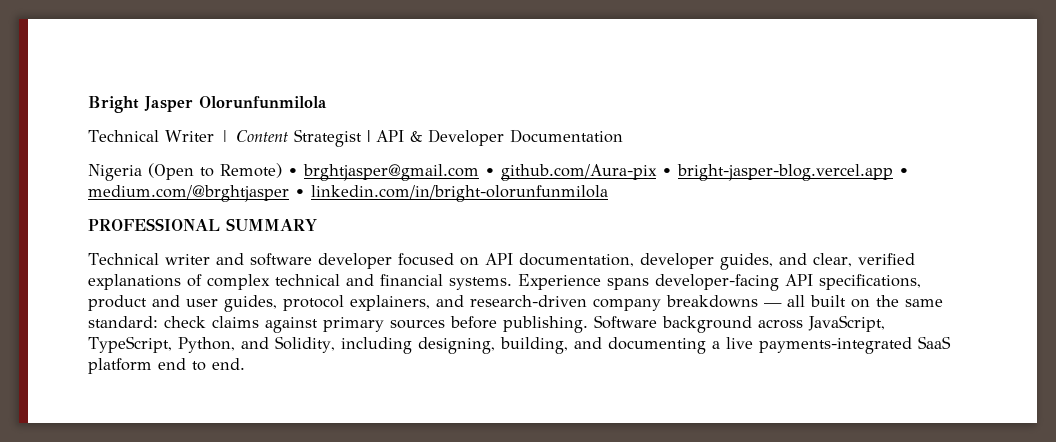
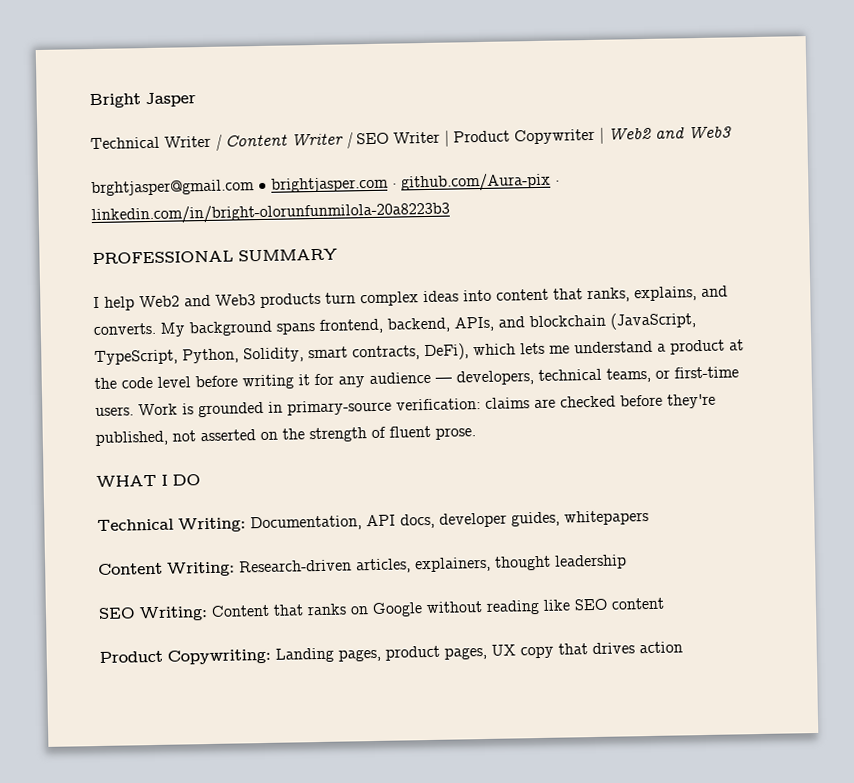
[199,96,327,109] Olorunfunmilola -> (196, 100) none
[293,129,623,147] [88,163,909,181] [88,185,608,202] [88,218,317,231] [88,253,915,270] [88,274,921,291] [88,295,943,312] [88,315,885,333] [88,336,951,354] [88,358,245,374] Strategist | API & Developer Documentation // Nigeria (Open to Remote) • brghtjasper@gmail.com • github.com/Aura-pix • bright-jasper-blog.vercel.app • medium.com/@brghtjasper • linkedin.com/in/bright-olorunfunmilola // PROFESSIONAL SUMMARY // Technical writer and software developer focused on API documentation, developer guides, and clear, verified explanations of complex technical and financial systems. Experience spans developer-facing API specifications, product and user guides, protocol explainers, and research-driven company breakdowns — all built on the same standard: check claims against primary sources before publishing. Software background across JavaScript, TypeScript, Python, and Solidity, including designing, building, and documenting a live payments-integrated SaaS platform end to end. -> [291,125,732,149] [91,172,560,197] [91,201,450,226] [92,248,338,265] [93,285,728,311] [93,312,696,337] [94,339,744,366] [94,366,739,390] [95,393,716,418] [95,425,476,447] [96,474,201,488] [97,510,649,533] [98,554,627,577] [98,597,664,622] [99,641,683,665] Writer | SEO Writer | Product Copywriter | Web2 and Web3 // brghtjasper@gmail.com • brightjasper.com · github.com/Aura-pix · linkedin.com/in/bright-olorunfunmilola-20a8223b3 // PROFESSIONAL SUMMARY // I help Web2 and Web3 products turn complex ideas into content that ranks, explains, and converts. My background spans frontend, backend, APIs, and blockchain (JavaScript, TypeScript, Python, Solidity, smart contracts, DeFi), which lets me understand a product at the code level before writing it for any audience — developers, technical teams, or first-time users. Work is grounded in primary-source verification: claims are checked before they're published, not asserted on the strength of fluent prose. // WHAT I DO // Technical Writing: Documentation, API docs, developer guides, whitepapers // Content Writing: Research-driven articles, explainers, thought leadership // SEO Writing: Content that ranks on Google without reading like SEO content // Product Copywriting: Landing pages, product pages, UX copy that drives action

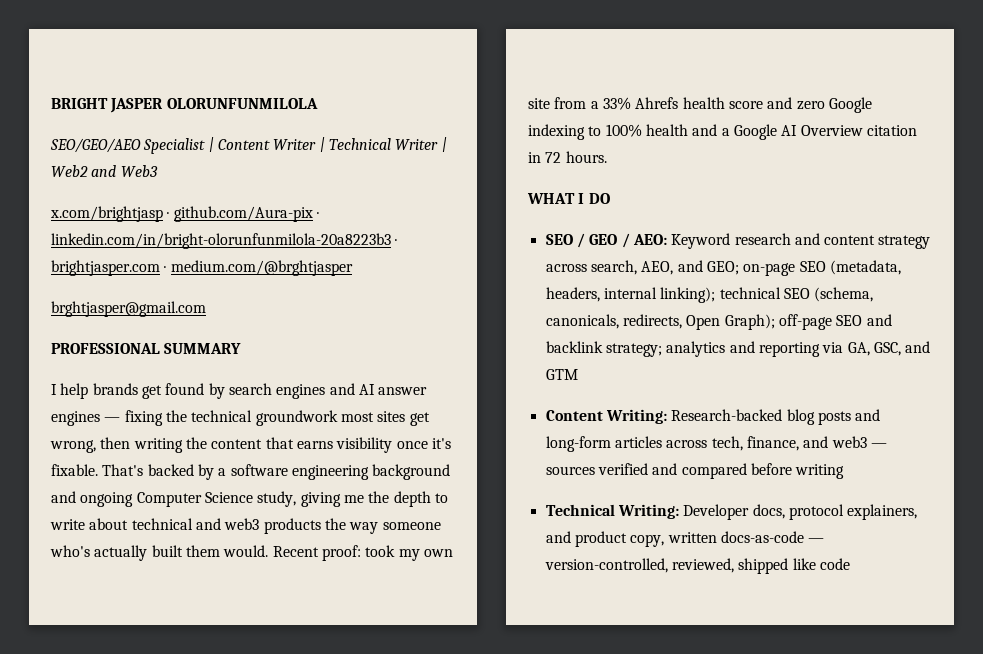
[89,92,196,109] [90,135,211,150] Bright Jasper // Technical Writer -> [51,98,318,113] [50,138,206,154] BRIGHT JASPER OLORUNFUNMILOLA // SEO/GEO/AEO Specialist
[356,127,604,147] SEO Writer | Product Copywriter | -> [328,137,447,152] Technical Writer |
[91,176,389,197] brghtjasper@gmail.com • brightjasper.com -> [50,206,163,222] x.com/brightjasp
(450, 213) none -> [395,239,398,245] [51,260,353,276] [51,301,206,317] · brightjasper.com · medium.com/@brghtjasper // brghtjasper@gmail.com
[139,285,728,309] [93,312,696,337] [94,339,744,366] [94,366,739,390] [95,393,716,418] [95,425,476,447] [96,474,201,488] [97,510,649,533] [98,554,627,577] [98,597,664,622] [99,641,683,665] Web2 and Web3 products turn complex ideas into content that ranks, explains, and converts. My background spans frontend, backend, APIs, and blockchain (JavaScript, TypeScript, Python, Solidity, smart contracts, DeFi), which lets me understand a product at the code level before writing it for any audience — developers, technical teams, or first-time users. Work is grounded in primary-source verification: claims are checked before they're published, not asserted on the strength of fluent prose. // WHAT I DO // Technical Writing: Documentation, API docs, developer guides, whitepapers // Content Writing: Research-driven articles, explainers, thought leadership // SEO Writing: Content that ranks on Google without reading like SEO content // Product Copywriting: Landing pages, product pages, UX copy that drives action -> [92,383,428,399] [51,410,430,426] [50,437,451,453] [51,464,451,480] [51,491,448,507] [50,518,441,534] [50,545,453,561] [528,97,872,113] [528,124,917,140] [528,151,607,163] [527,193,610,204] [545,233,931,249] [545,260,901,276] [545,287,874,303] [545,314,892,330] [545,341,931,357] [545,369,578,380] [545,409,881,425] [545,436,887,452] [545,463,845,479] [545,504,918,520] [545,531,825,547] [544,558,850,574] brands get found by search engines and AI answer engines — fixing the technical groundwork most sites get wrong, then writing the content that earns visibility once it's fixable. That's backed by a software engineering background and ongoing Computer Science study, giving me the depth to write about technical and web3 products the way someone who's actually built them would. Recent proof: took my own site from a 33% Ahrefs health score and zero Google indexing to 100% health and a Google AI Overview citation in 72 hours. // WHAT I DO // SEO / GEO / AEO: Keyword research and content strategy across search, AEO, and GEO; on-page SEO (metadata, headers, internal linking); technical SEO (schema, canonicals, redirects, Open Graph); off-page SEO and backlink strategy; analytics and reporting via GA, GSC, and GTM // Content Writing: Research-backed blog posts and long-form articles across tech, finance, and web3 — sources verified and compared before writing // Technical Writing: Developer docs, protocol explainers, and product copy, written docs-as-code — version-controlled, reviewed, shipped like code

